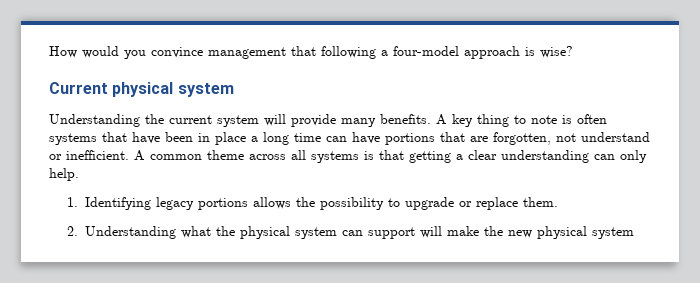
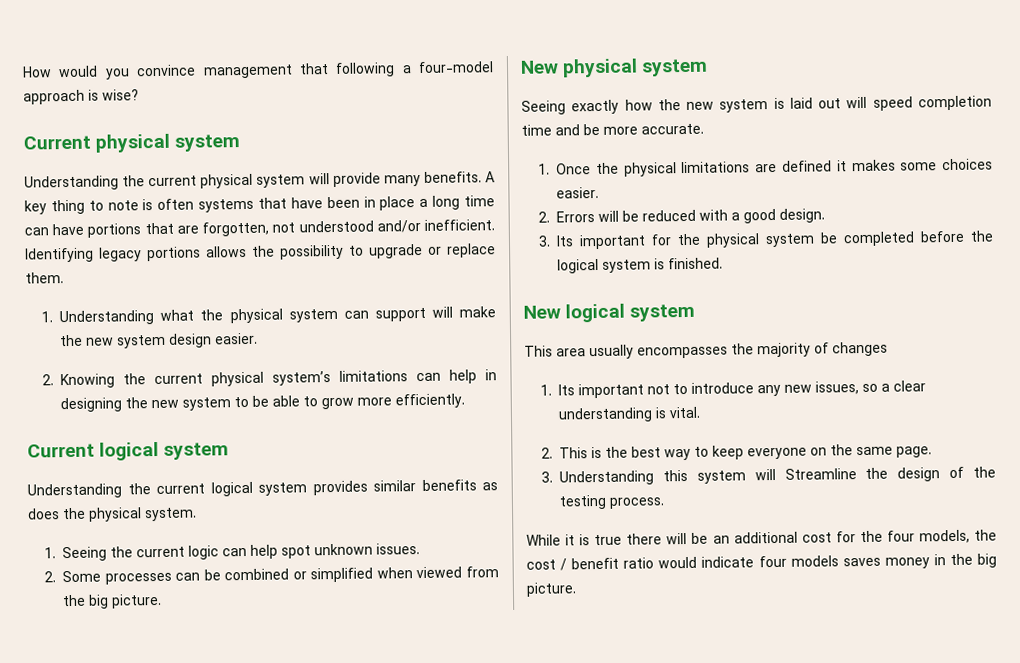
(212, 119) none -> [200,173,254,189] physical
[581,132,650,142] [49,150,647,163] [49,168,79,181] [66,197,78,207] understand or inefficient. A common theme across all systems is that getting a clear understanding can only help. // 1. -> [298,219,496,233] understood and/or inefficient.
[66,226,78,236] 2. -> [41,311,54,323] 1.
[536,226,634,239] physical system -> [117,332,259,349] [42,369,497,389] [60,393,466,413] [27,441,230,461] [27,479,498,499] [27,507,197,522] [44,543,421,562] [44,566,500,585] [62,593,163,609] [520,58,709,78] [521,95,992,115] [521,123,704,136] [538,158,993,177] [556,186,600,199] [538,208,826,224] [538,230,994,250] [557,257,724,274] [523,303,696,323] [524,341,888,360] [540,380,927,399] [558,406,701,423] [541,444,933,461] [541,466,996,486] [559,494,666,510] [526,529,997,546] [526,553,997,571] [526,582,577,597] system design easier. // 2. Knowing the current physical system’s limitations can help in designing the new system to be able to grow more efficiently. // Current logical system // Understanding the current logical system provides similar benefits as does the physical system. // 1. Seeing the current logic can help spot unknown issues. // 2. Some processes can be combined or simplified when viewed from the big picture. // New physical system // Seeing exactly how the new system is laid out will speed completion time and be more accurate. // 1. Once the physical limitations are defined it makes some choices easier. // 2. Errors will be reduced with a good design. // 3. Its important for the physical system be completed before the logical system is finished. // New logical system // This area usually encompasses the majority of changes // 1. Its important not to introduce any new issues, so a clear understanding is vital. // 2. This is the best way to keep everyone on the same page. // 3. Understanding this system will Streamline the design of the testing process. // While it is true there will be an additional cost for the four models, the cost / benefit ratio would indicate four models saves money in the big picture.

